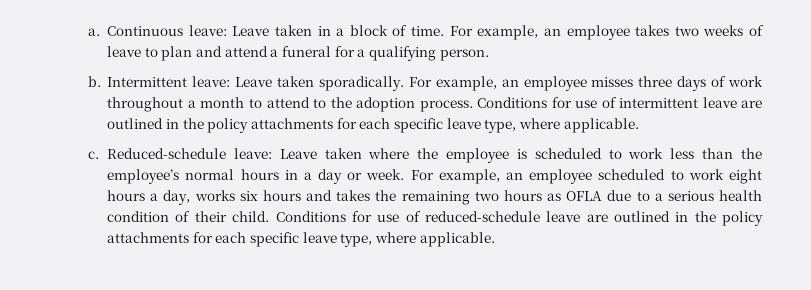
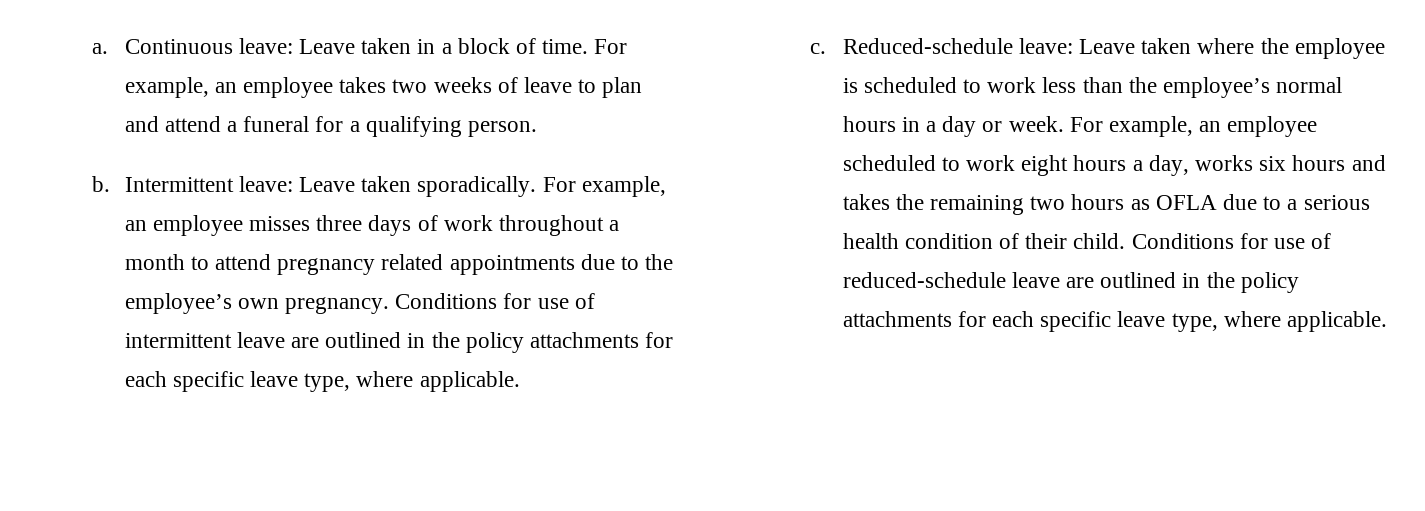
[312,97,473,112] to the adoption process. -> [277,254,674,275] [124,293,389,314] pregnancy related appointments due to the employee’s own pregnancy.

